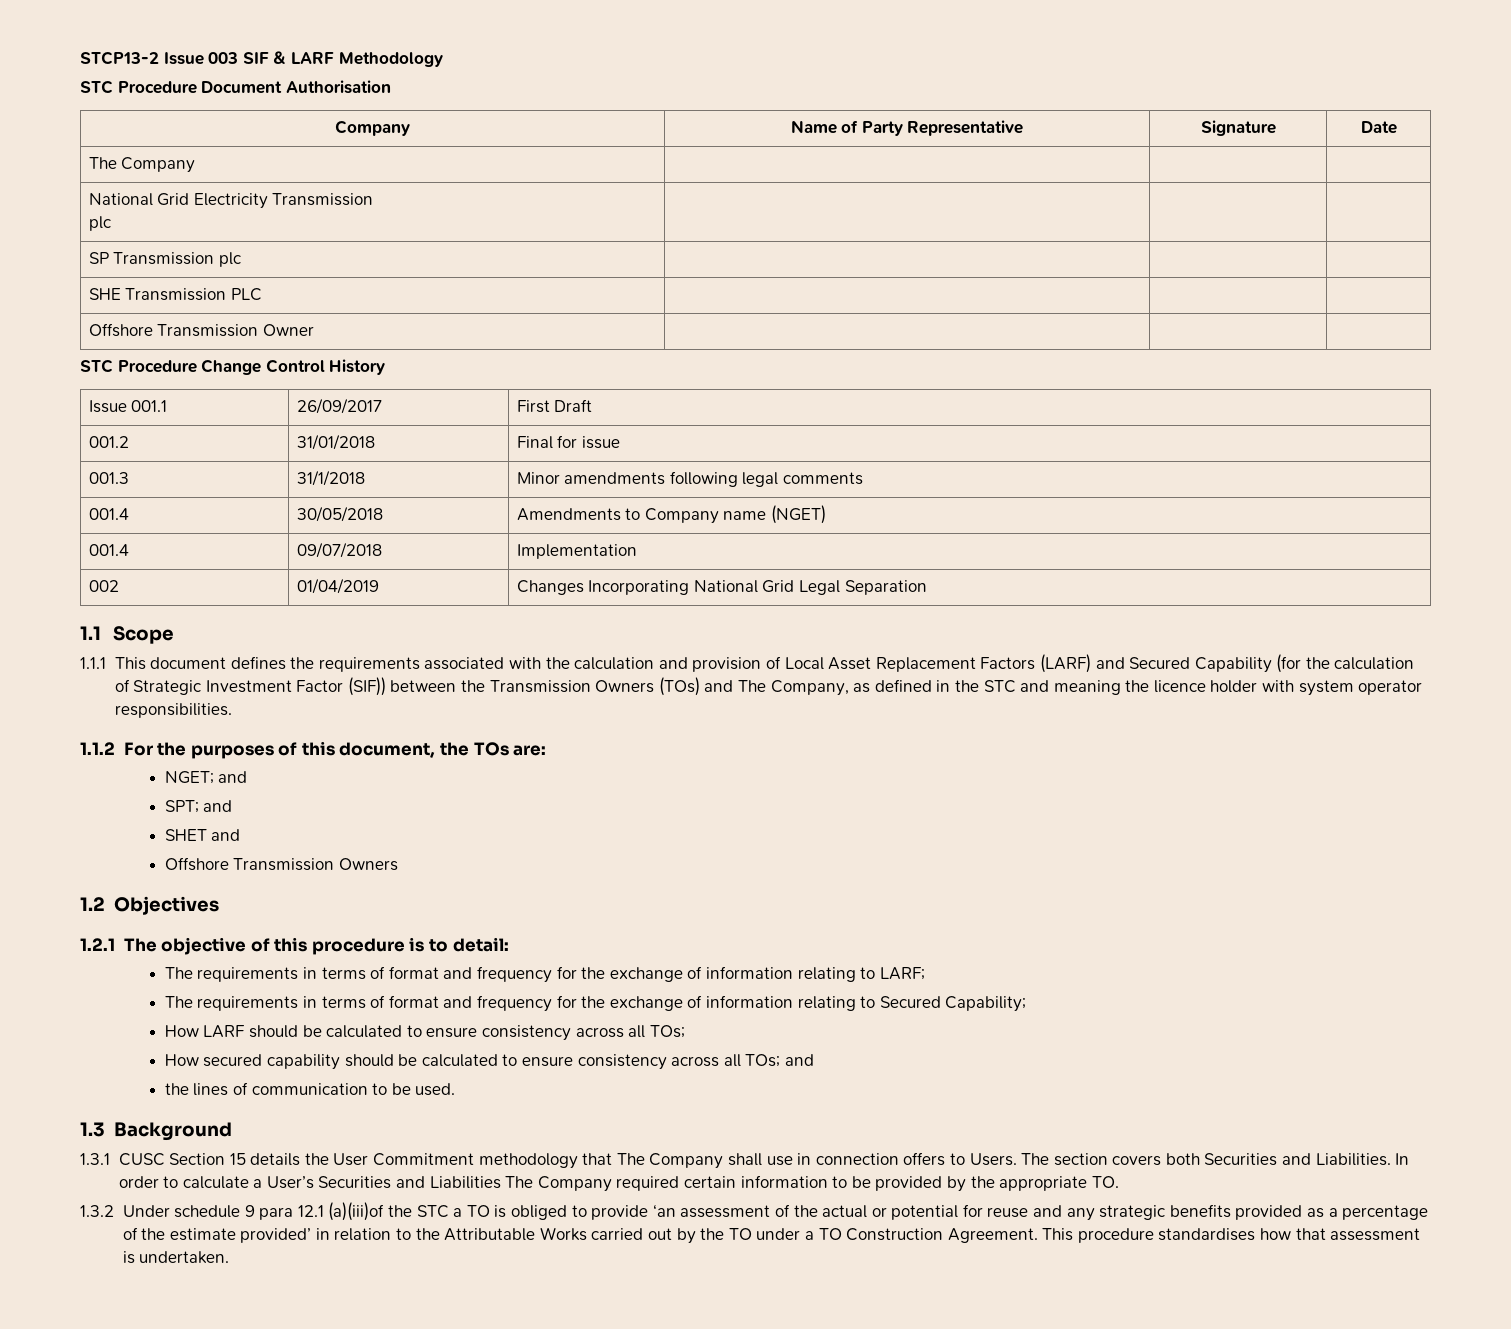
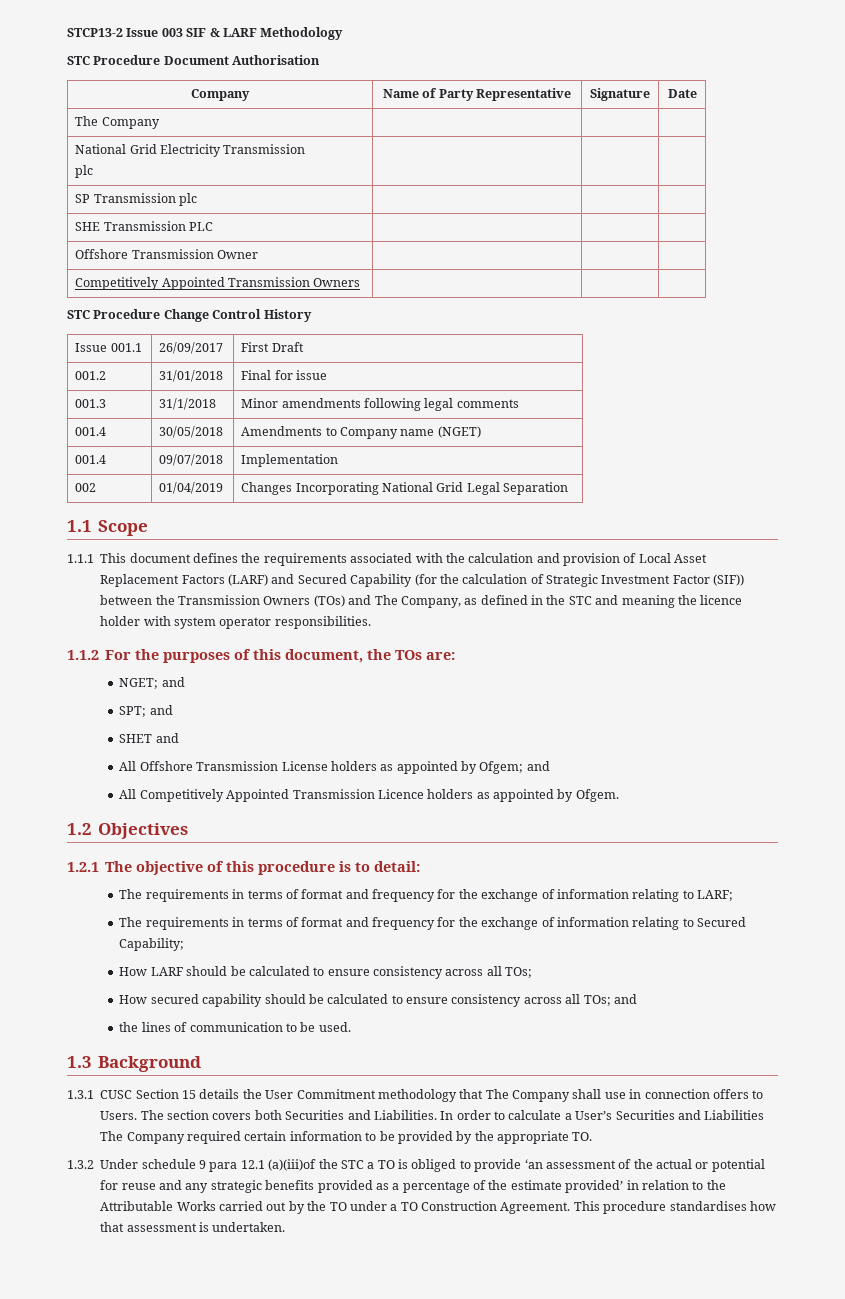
(314, 330) none -> [75,277,361,290] // Competitively Appointed Transmission Owners | | |
[164,857,399,871] Offshore Transmission Owners -> [119,761,550,774] [119,789,619,802] All Offshore Transmission License holders as appointed by Ofgem; and // All Competitively Appointed Transmission Licence holders as appointed by Ofgem.

